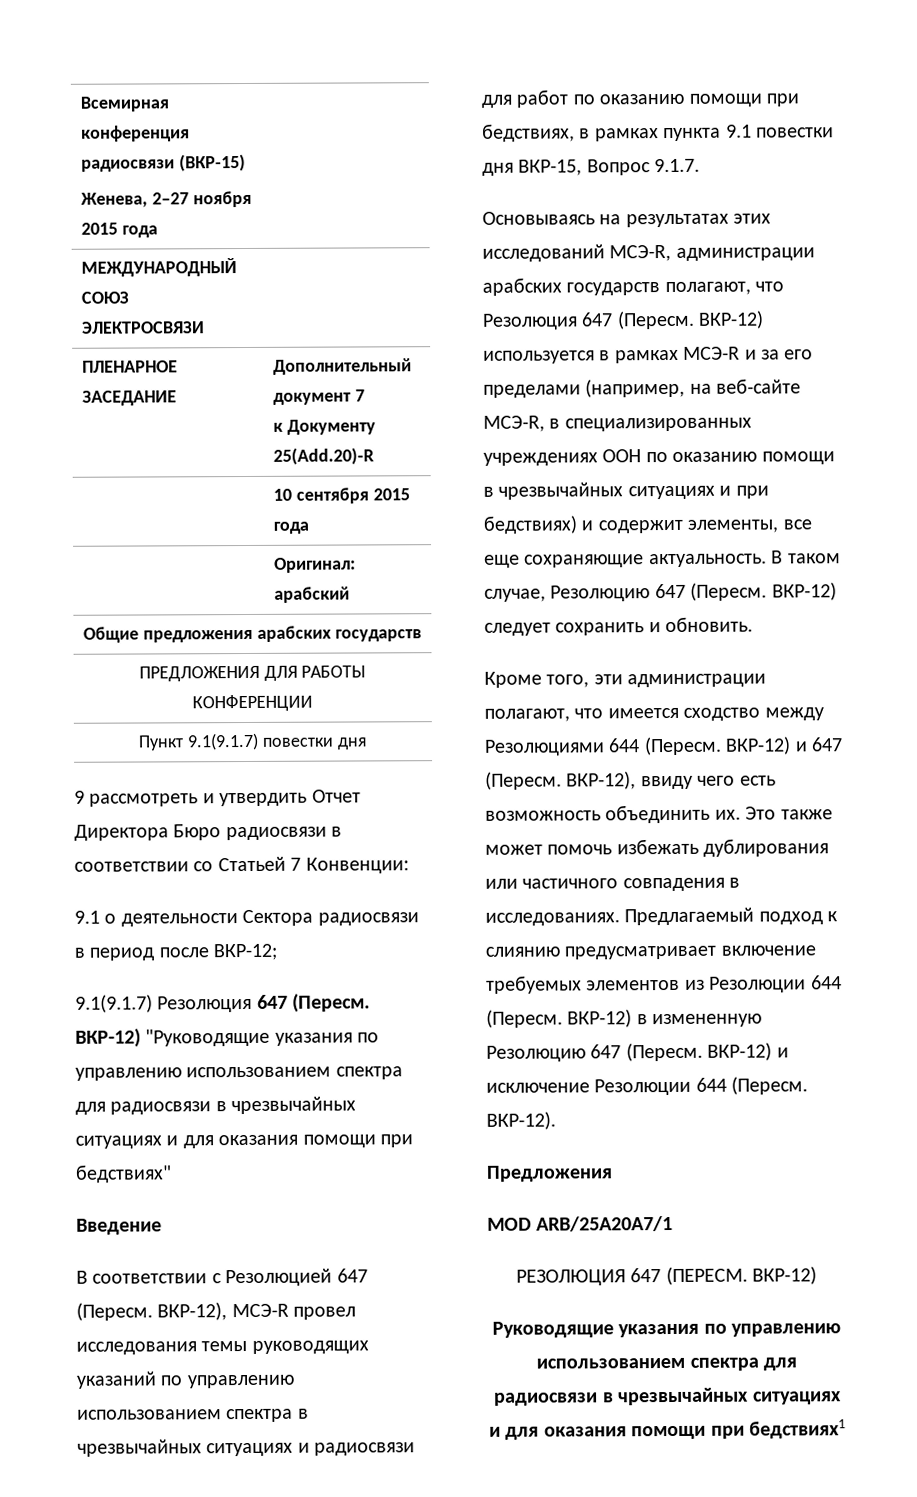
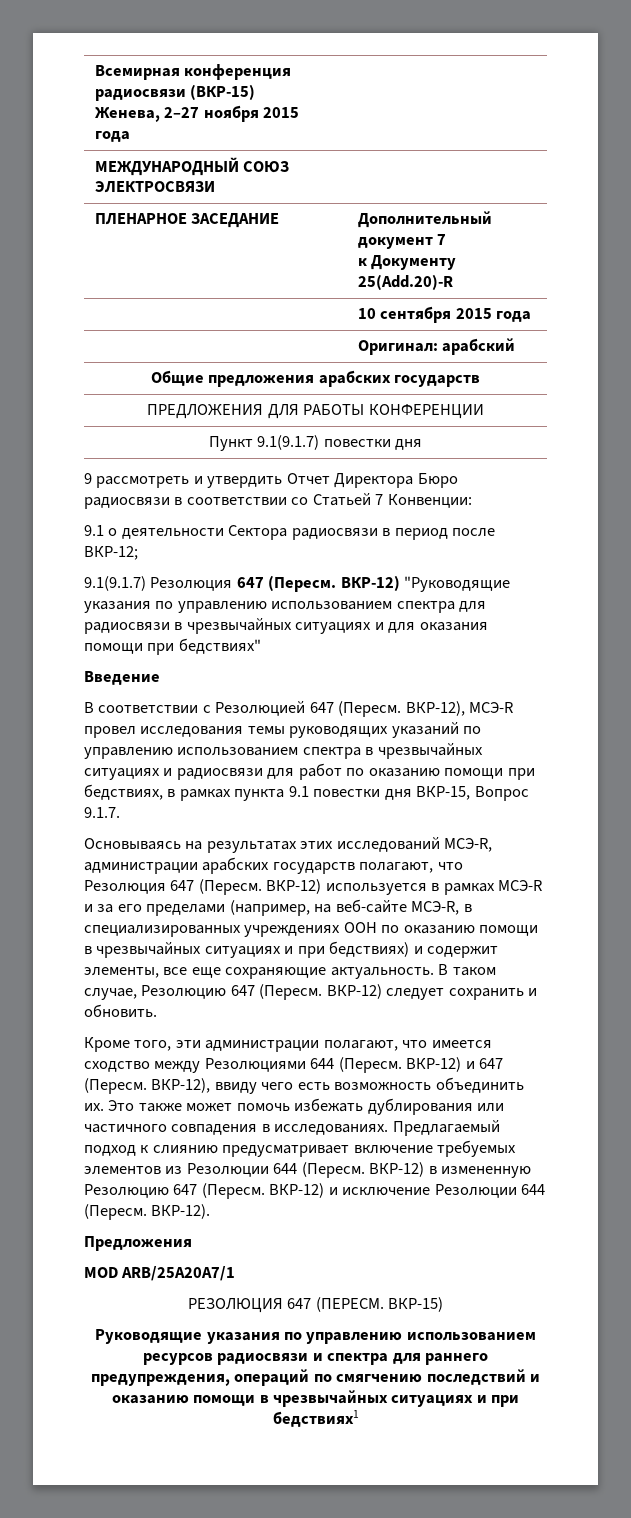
[752,1266,818,1285] ВКР-12) -> [388,1297,444,1312] ВКР-15)
[689,1357,797,1371] [494,1387,842,1406] [489,1425,707,1440] спектра для радиосвязи в чрезвычайных ситуациях и для оказания помощи -> [142,1353,489,1365] [90,1369,541,1386] [111,1390,487,1407] ресурсов радиосвязи и спектра для раннего предупреждения, операций по смягчению последствий и оказанию помощи в чрезвычайных ситуациях и

